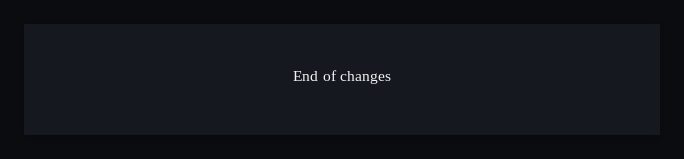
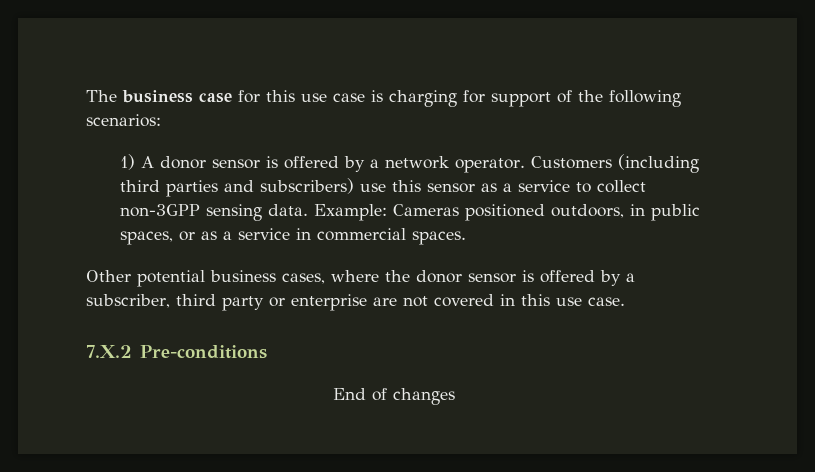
(293, 76) none -> [86,90,681,107] [86,114,161,127] [120,154,700,173] [120,178,647,197] [120,204,701,221] [120,228,467,245] [86,270,635,287] [86,294,625,311] [86,345,267,359] The business case for this use case is charging for support of the following scenarios: // 1) A donor sensor is offered by a network operator. Customers (including third parties and subscribers) use this sensor as a service to collect non-3GPP sensing data. Example: Cameras positioned outdoors, in public spaces, or as a service in commercial spaces. // Other potential business cases, where the donor sensor is offered by a subscriber, third party or enterprise are not covered in this use case. // 7.X.2 Pre-conditions //

